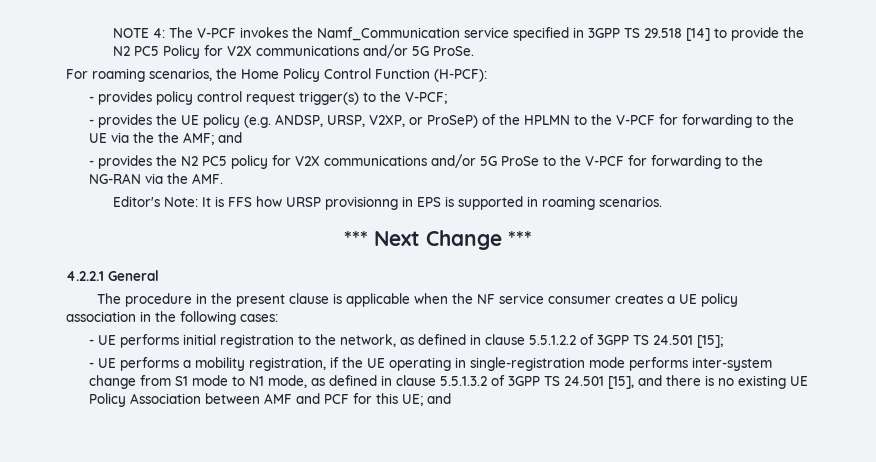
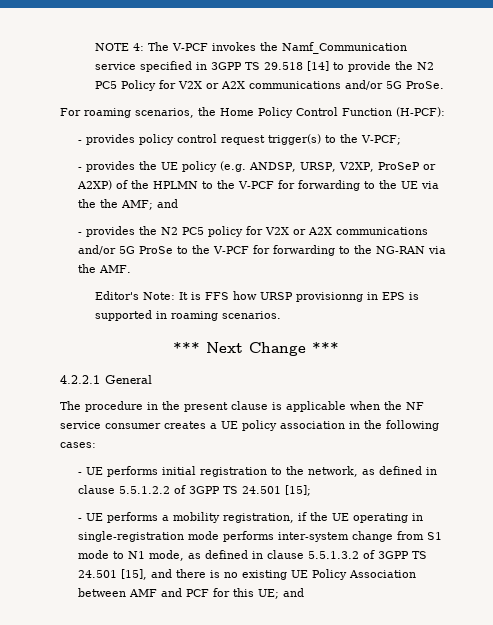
(252, 51) none -> [206,81,246,89] or A2X
[409,115,479,128] or ProSeP) -> [377,162,436,170] [76,180,112,190] ProSeP or A2XP)
(321, 161) none -> [292,227,332,235] or A2X

